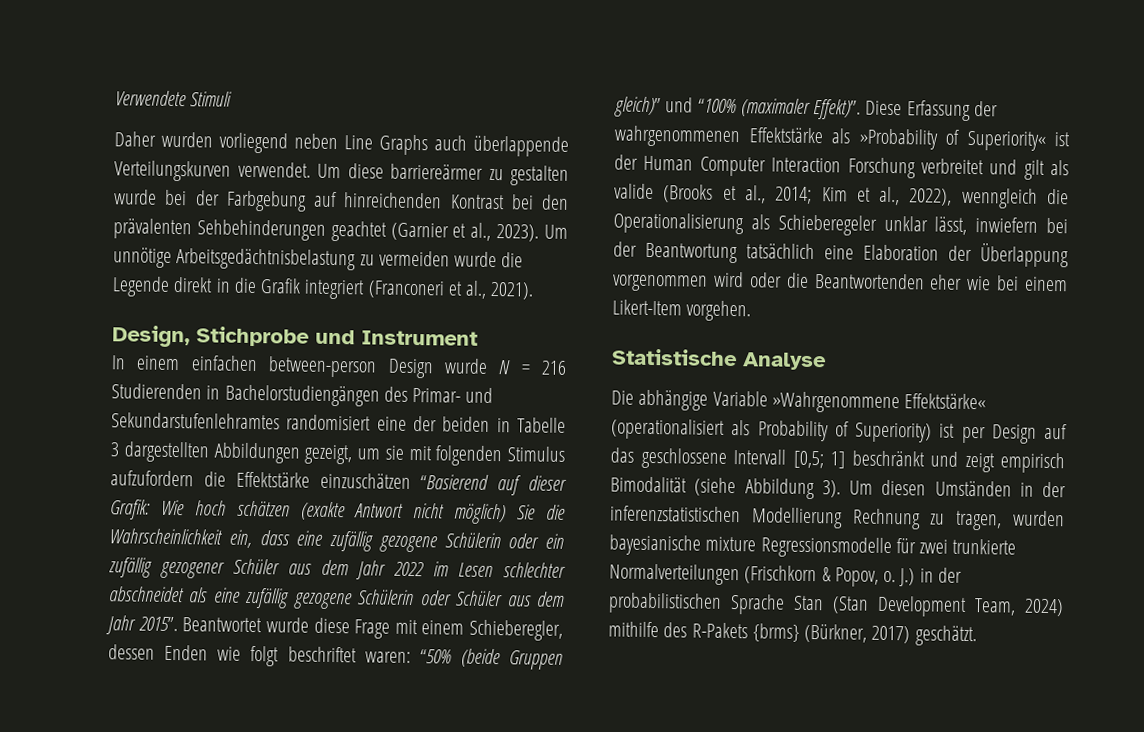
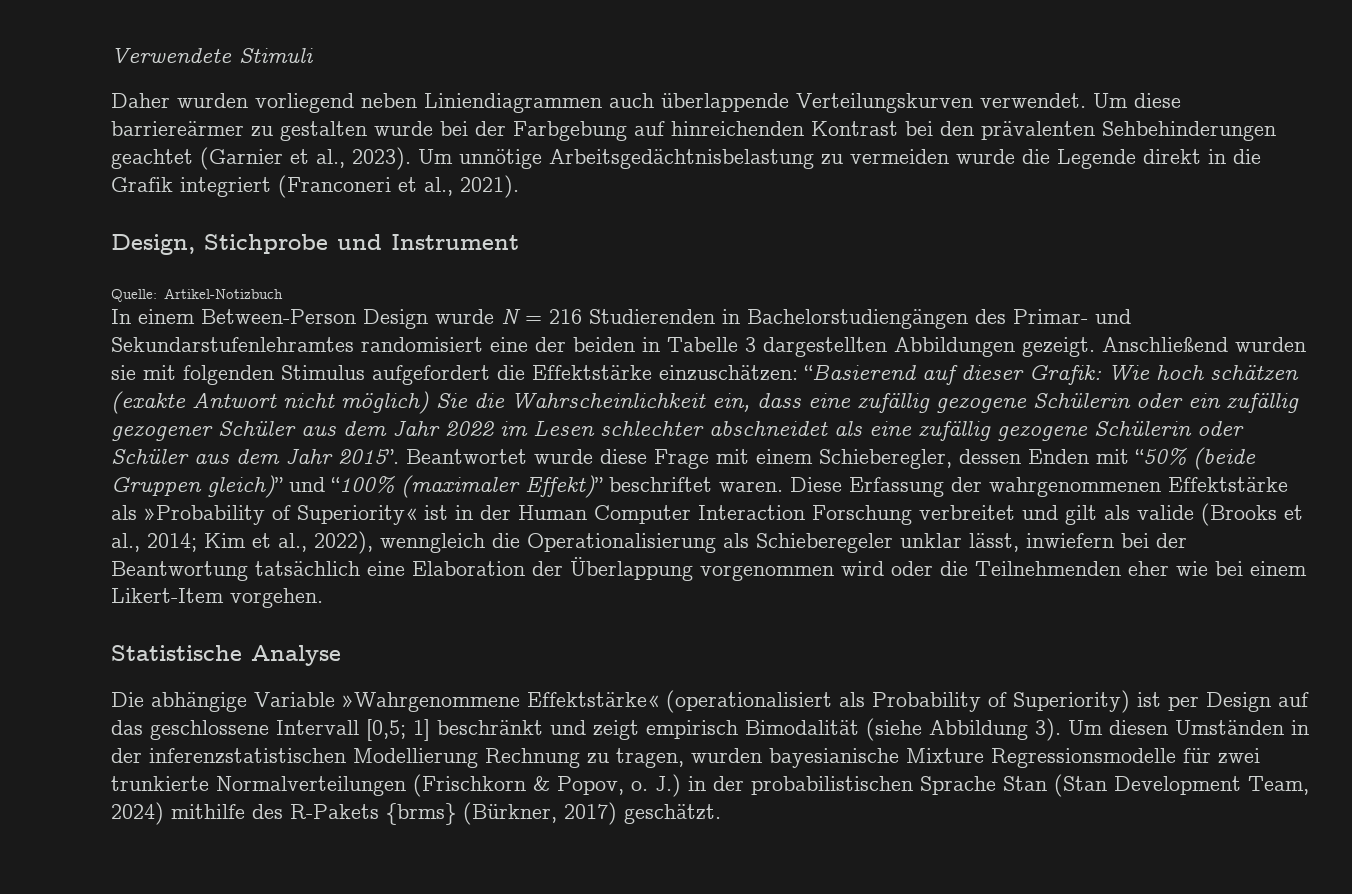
[344,134,428,156] Line Graphs -> [424,93,602,113] Liniendiagrammen
(478, 338) none -> [111,288,283,302] // Quelle: Artikel-Notizbuch
[190,355,378,378] einfachen between-person -> [201,309,356,324] Between-Person
[304,444,380,465] gezeigt, um -> [1022,337,1306,357] gezeigt. Anschließend wurden
[110,470,194,487] aufzufordern -> [372,365,490,385] aufgefordert
[319,472,411,489] einzuschätzen -> [659,365,798,381] einzuschätzen:
[217,645,411,667] wie folgt beschriftet waren: -> [1096,449,1129,464] mit
[813,99,862,120] Effekt)”. -> [525,475,783,498] Effekt)” beschriftet waren.
(1070, 139) none -> [455,505,473,520] in
[813,273,925,290] Beantwortenden -> [975,561,1121,576] Teilnehmenden
[705,536,757,552] mixture -> [906,748,984,763] Mixture

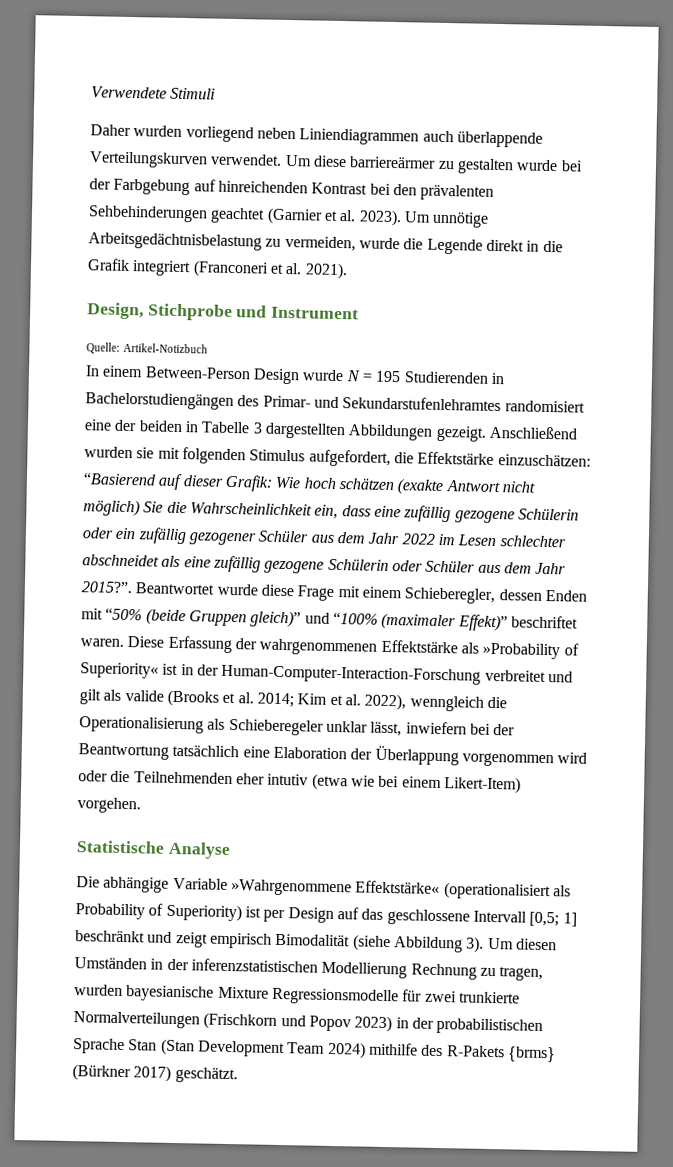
[316,149,345,168] al., -> [339,210,357,222] al.
[850,149,949,164] vermeiden -> [284,235,356,252] vermeiden,
[424,177,453,196] al., -> [285,262,303,275] al.
[549,309,582,324] 216 -> [375,370,402,383] 195
[372,365,490,385] aufgefordert -> [308,449,391,468] aufgefordert,
[338,449,399,464] 2015”. -> [81,581,132,594] 2015?”.
[518,505,912,525] Human Computer Interaction Forschung -> [221,664,482,685] Human-Computer-Interaction-Forschung
[111,533,140,552] al., -> [237,692,254,704] al.
[278,533,307,552] al., -> [344,694,361,706] al.
(1169, 568) none -> [267,773,348,791] intutiv (etwa
[111,588,224,603] Likert-Item -> [443,776,521,794] Likert-Item)
[533,774,681,797] & Popov, o. J.) -> [280,1015,393,1033] und Popov 2023)
[1248,776,1309,795] Team, -> [287,1042,326,1054] Team
[463,802,557,825] (Bürkner, -> [72,1064,131,1082] (Bürkner

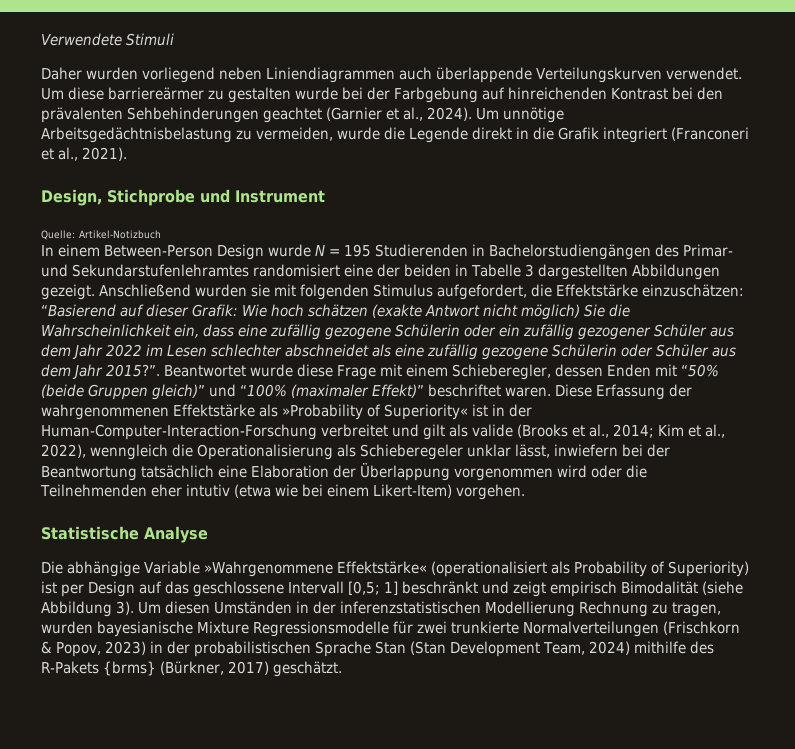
[339,209,402,227] al. 2023). -> [403,107,472,121] al., 2024).
[285,262,303,275] al. -> [58,147,78,161] al.,
[237,692,254,704] al. -> [588,424,609,438] al.,
[344,694,361,706] al. -> [704,424,725,438] al.,
[280,1015,351,1032] und Popov -> [41,641,101,657] & Popov,
[287,1042,326,1054] Team -> [543,642,585,655] Team,
[72,1064,131,1082] (Bürkner -> [160,661,224,675] (Bürkner,

